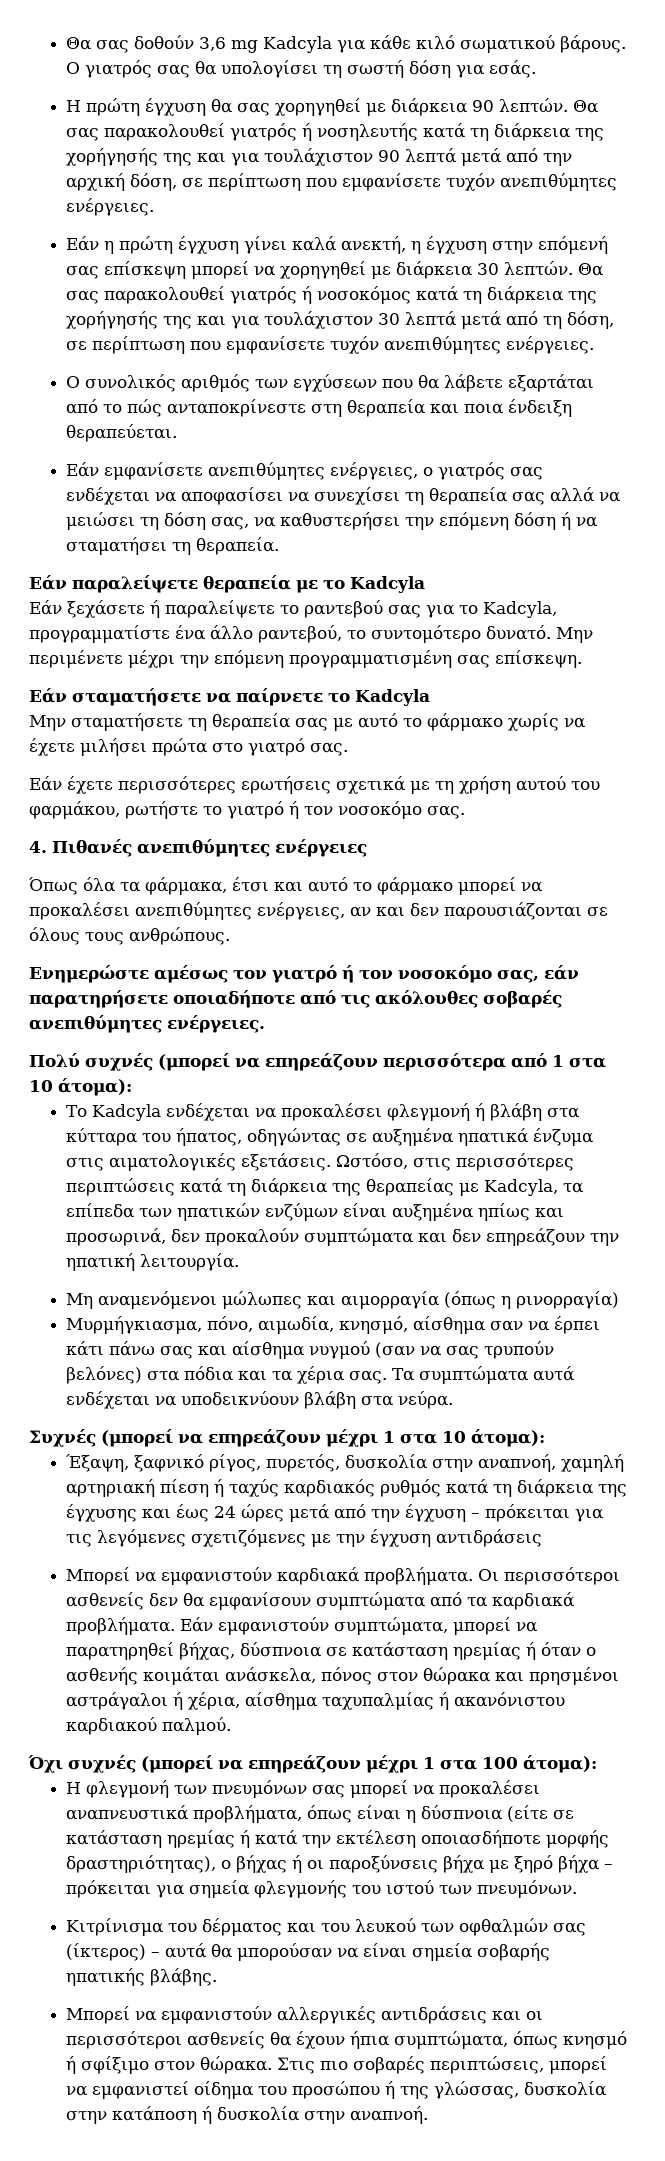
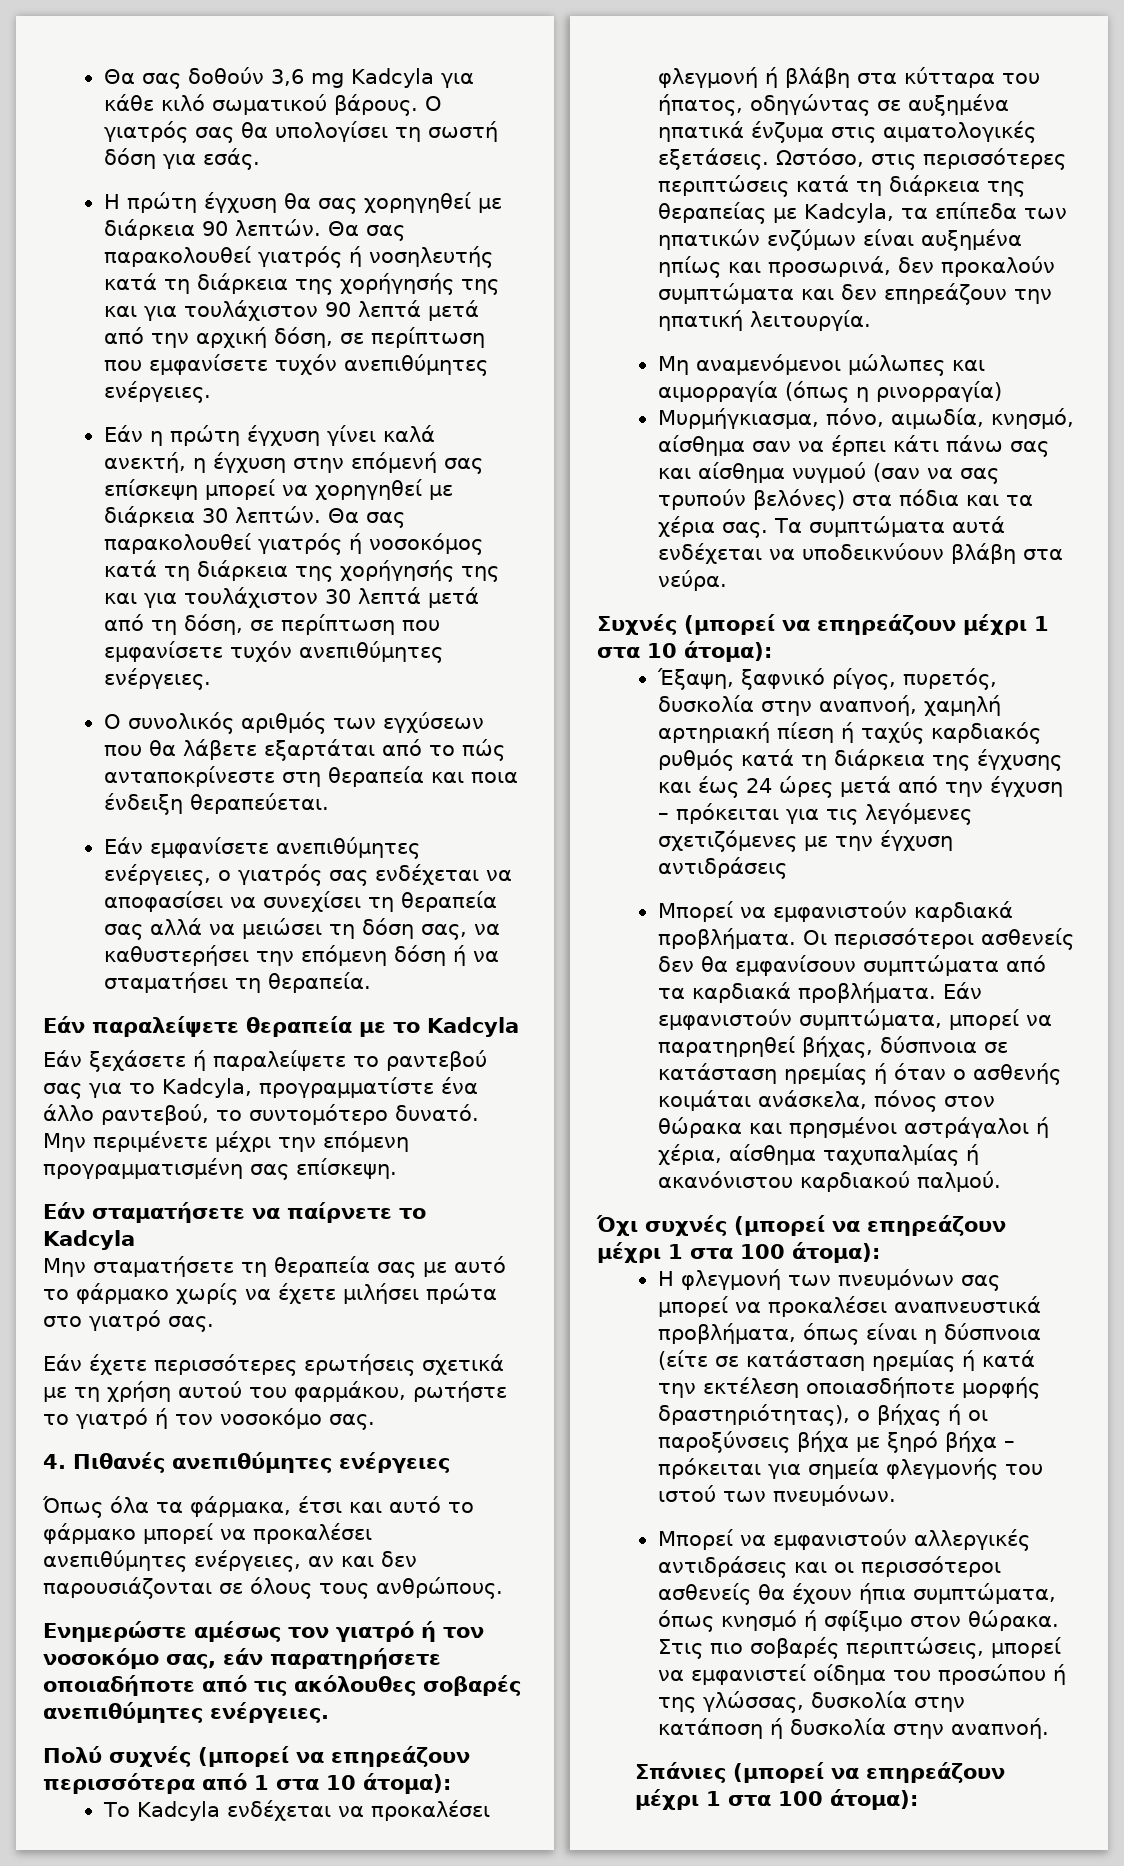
[65,1918,586,1936] [65,1943,550,1961] [65,1968,217,1986] // Κιτρίνισμα του δέρματος και του λευκού των οφθαλμών σας (ίκτερος) – αυτά θα μπορούσαν να είναι σημεία σοβαρής ηπατικής βλάβης. -> (896, 1495) none
(428, 2115) none -> [635,1762,1006,1783] [635,1789,919,1810] // Σπάνιες (μπορεί να επηρεάζουν μέχρι 1 στα 100 άτομα):

